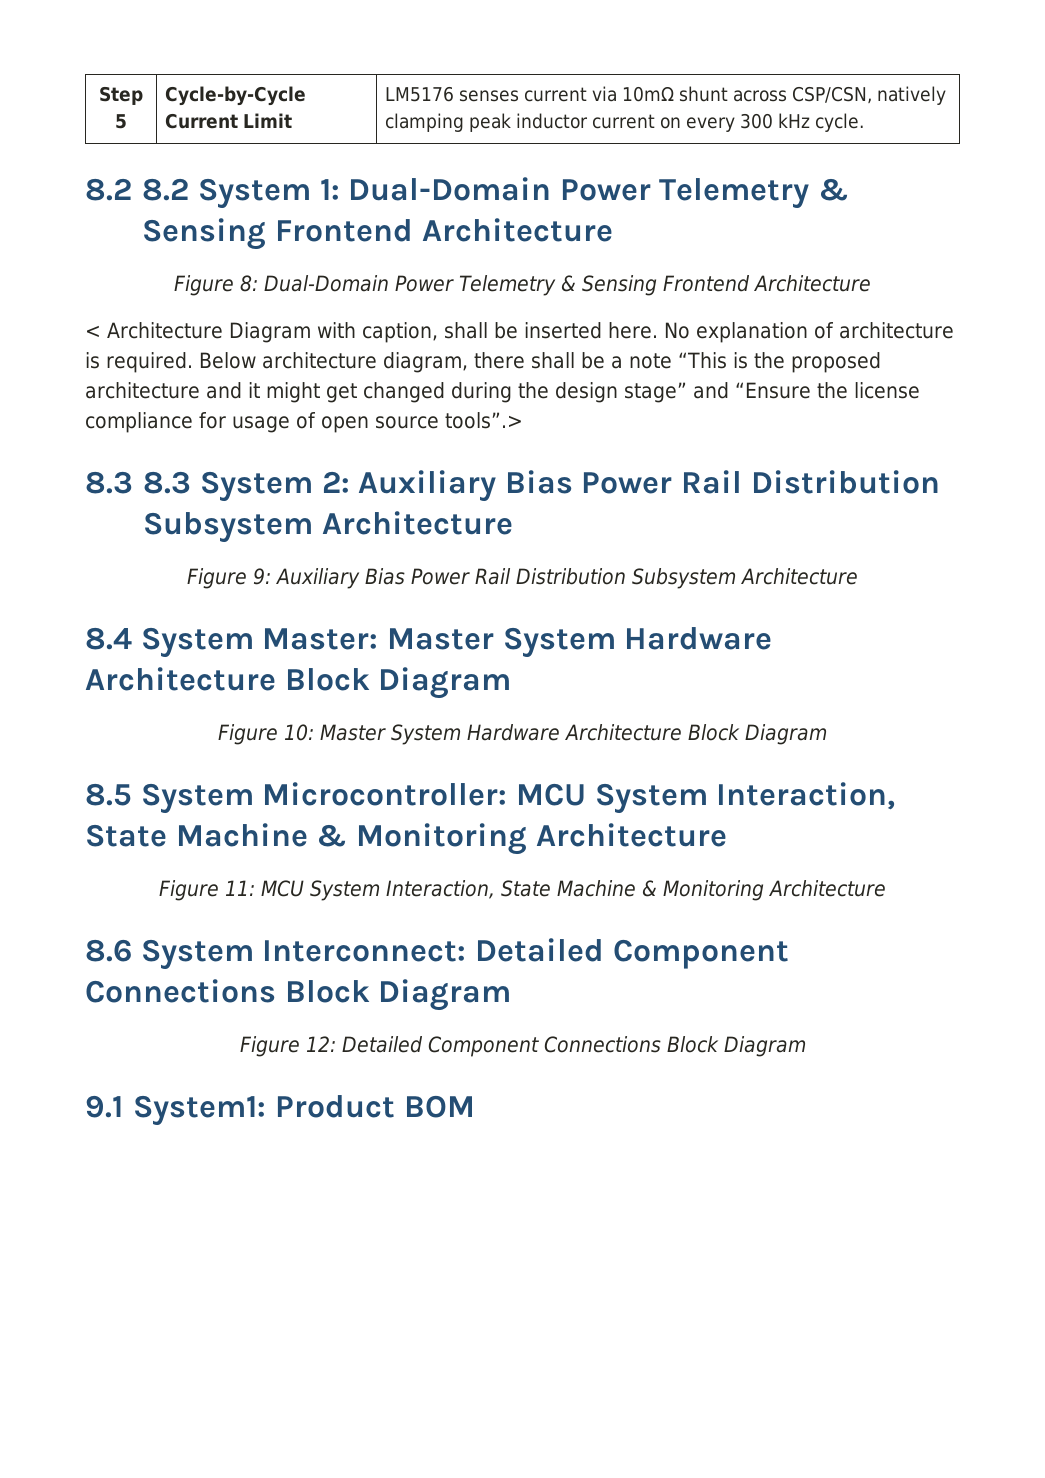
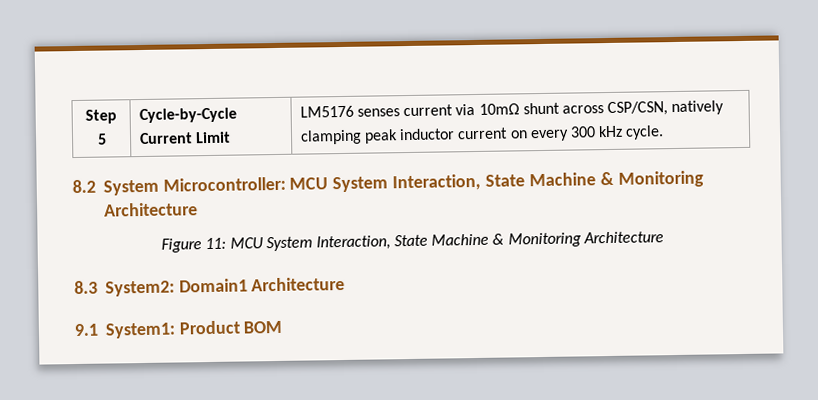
[142,177,850,209] [142,218,613,250] [173,275,872,296] [85,322,954,343] [85,352,881,373] [85,382,920,403] [85,412,523,433] [85,470,940,502] [143,511,513,543] [187,568,858,589] [85,627,773,658] [85,667,512,699] [218,724,827,745] [85,783,132,806] 8.2 System 1: Dual-Domain Power Telemetry & Sensing Frontend Architecture // Figure 8: Dual-Domain Power Telemetry & Sensing Frontend Architecture // < Architecture Diagram with caption, shall be inserted here. No explanation of architecture is required. Below architecture diagram, there shall be a note “This is the proposed architecture and it might get changed during the design stage” and “Ensure the license compliance for usage of open source tools”.> // 8.3 8.3 System 2: Auxiliary Bias Power Rail Distribution Subsystem Architecture // Figure 9: Auxiliary Bias Power Rail Distribution Subsystem Architecture // 8.4 System Master: Master System Hardware Architecture Block Diagram // Figure 10: Master System Hardware Architecture Block Diagram // 8.5 -> (96, 186) none
[85,938,789,970] [85,979,512,1011] [239,1036,806,1057] 8.6 System Interconnect: Detailed Component Connections Block Diagram // Figure 12: Detailed Component Connections Block Diagram -> [74,276,346,297] 8.3 System2: Domain1 Architecture

